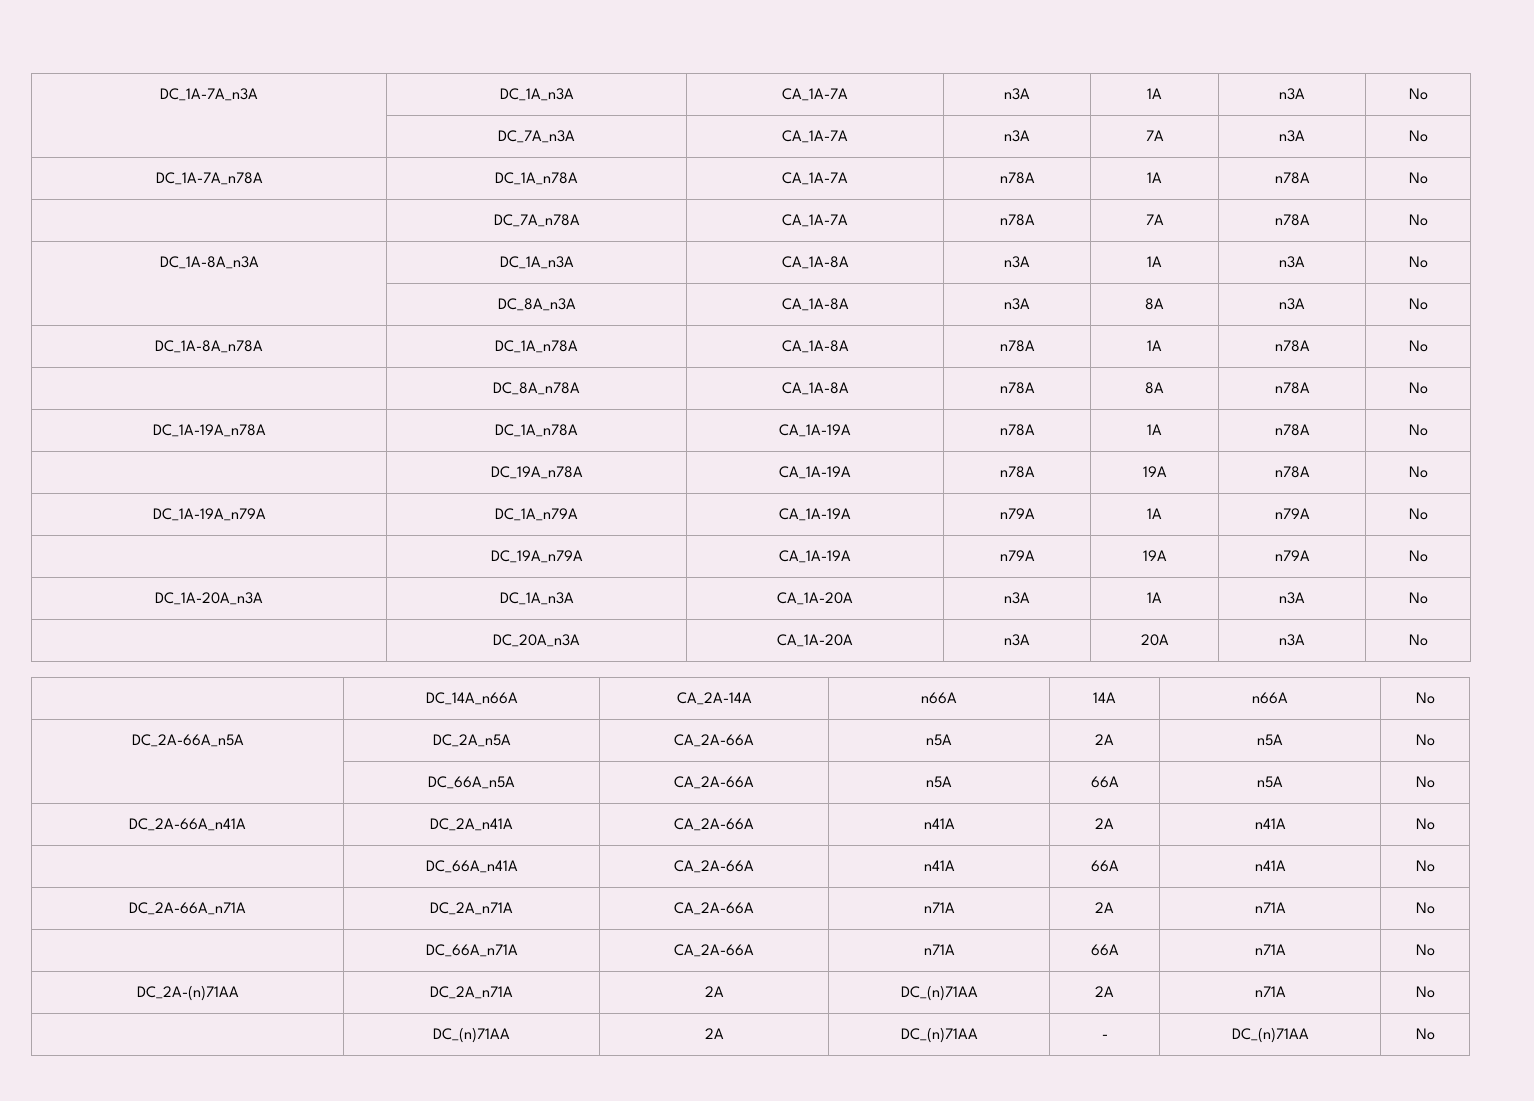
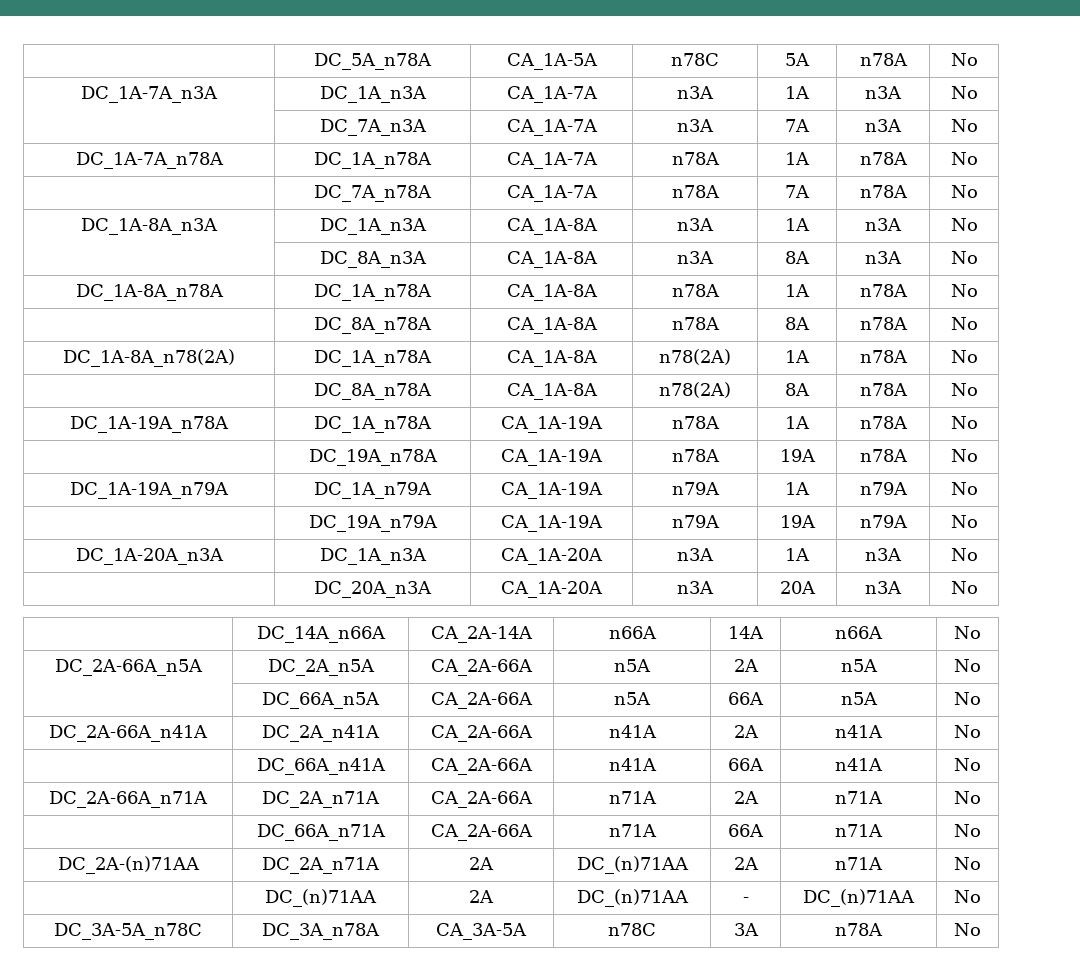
(160, 94) none -> [314,53,432,70] [506,53,598,70] [671,53,720,66] [785,53,811,66] [859,53,908,66] [950,53,978,66] | DC_5A_n78A | CA_1A-5A | n78C | 5A | n78A | No //
(1428, 388) none -> [63,349,235,367] [314,350,432,367] [506,350,598,367] [659,349,732,365] [785,350,811,363] [859,350,908,363] [950,350,978,363] [314,383,432,400] [506,383,598,400] [659,382,732,398] [785,383,811,396] [859,383,908,396] [950,383,978,396] // DC_1A-8A_n78(2A) | DC_1A_n78A | CA_1A-8A | n78(2A) | 1A | n78A | No // | DC_8A_n78A | CA_1A-8A | n78(2A) | 8A | n78A | No
(1435, 1034) none -> [54,923,202,940] [262,923,380,940] [436,923,527,940] [608,923,657,936] [733,923,759,936] [835,923,884,936] [954,923,982,936] // DC_3A-5A_n78C | DC_3A_n78A | CA_3A-5A | n78C | 3A | n78A | No

